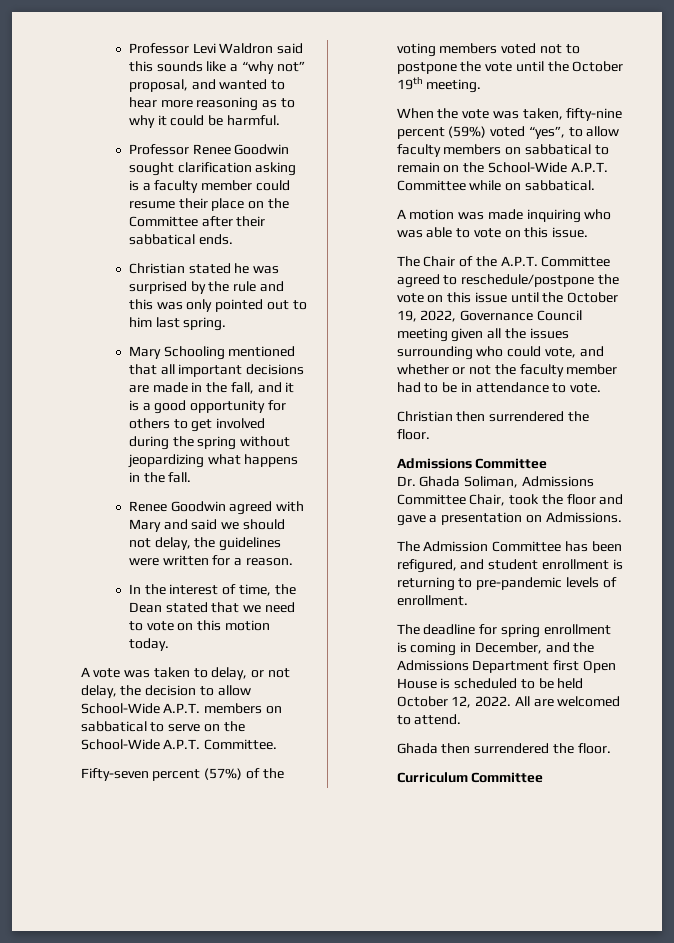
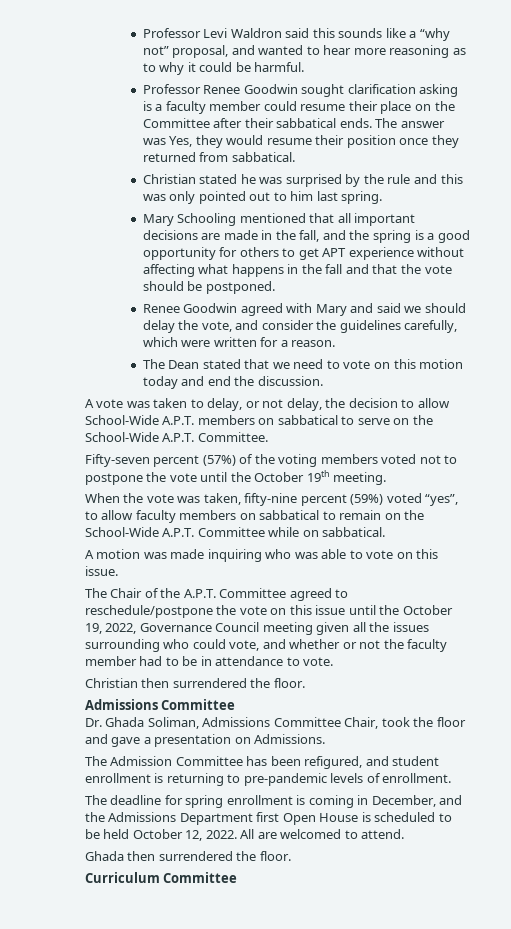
(233, 239) none -> [375,118,445,128] [142,135,459,148] [142,152,295,162] The answer was Yes, they would resume their position once they returned from sabbatical.
[285,382,295,393] it -> [349,230,411,243] the spring
[216,418,266,429] [128,436,291,450] [127,454,299,468] [128,472,192,483] involved during the spring without jeopardizing what happens in the fall. -> [322,247,465,260] [142,264,452,277] [142,281,275,294] APT experience without affecting what happens in the fall and that the vote should be postponed.
[128,537,282,551] not delay, the guidelines -> [142,320,458,333] [142,337,178,347] delay the vote, and consider the guidelines carefully, which
[128,584,296,596] In the interest of time, the -> [142,359,165,369] The
[128,638,169,651] today. -> [142,376,323,389] today and end the discussion.

